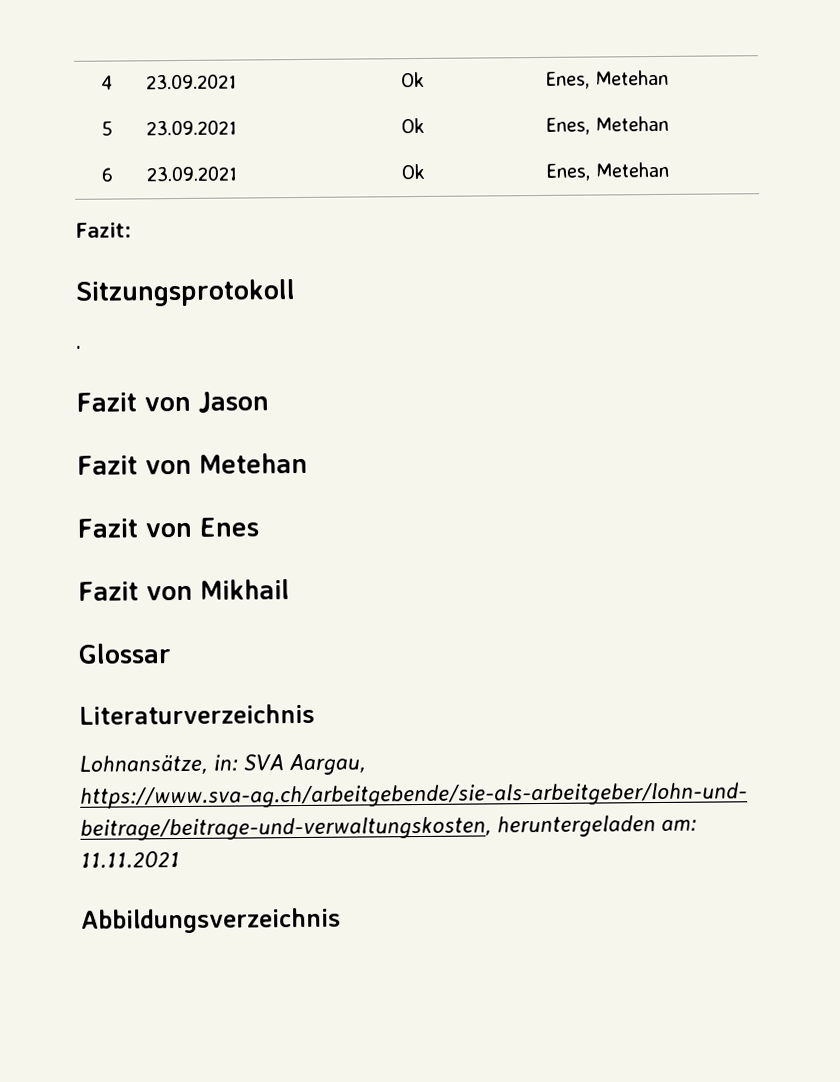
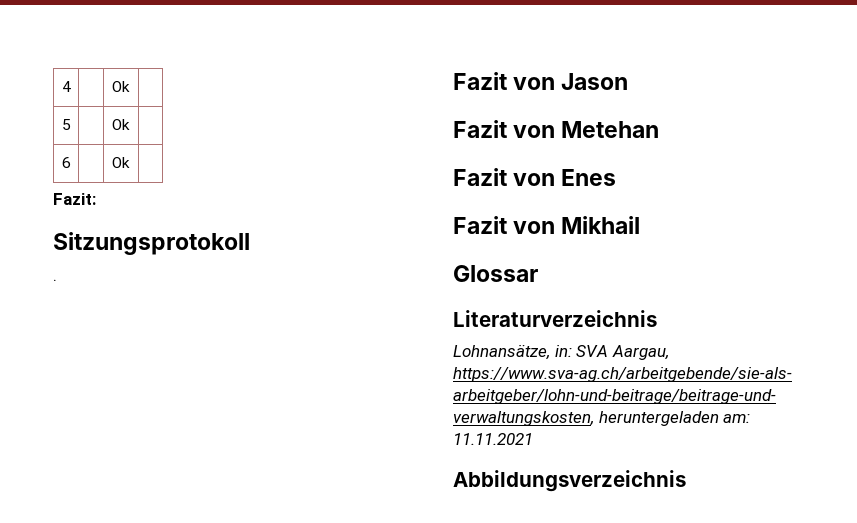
[146,73,238,90] [401,71,425,88] [546,69,669,89] 23.09.2021 | Ok | Enes, Metehan -> [112,81,130,92] | Ok |
[146,119,238,136] [401,117,425,134] [546,115,669,135] 23.09.2021 | Ok | Enes, Metehan -> [112,119,130,130] | Ok |
[146,165,238,182] [401,163,425,180] [546,161,669,181] 23.09.2021 | Ok | Enes, Metehan -> [112,157,130,168] | Ok |

